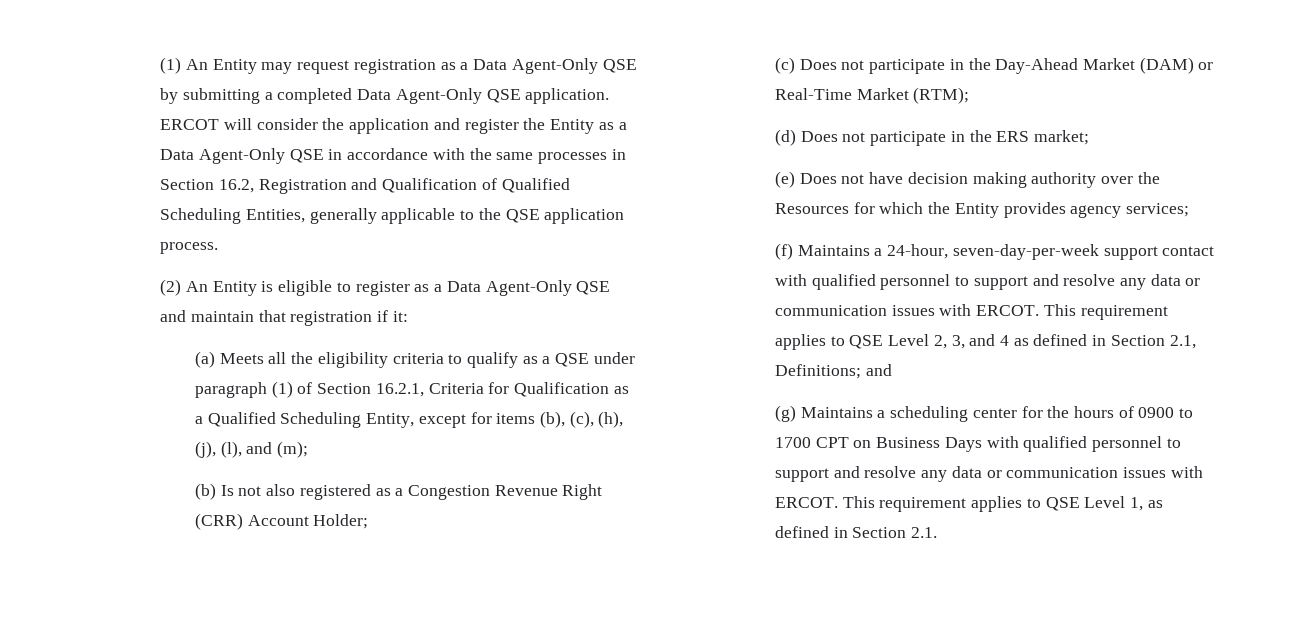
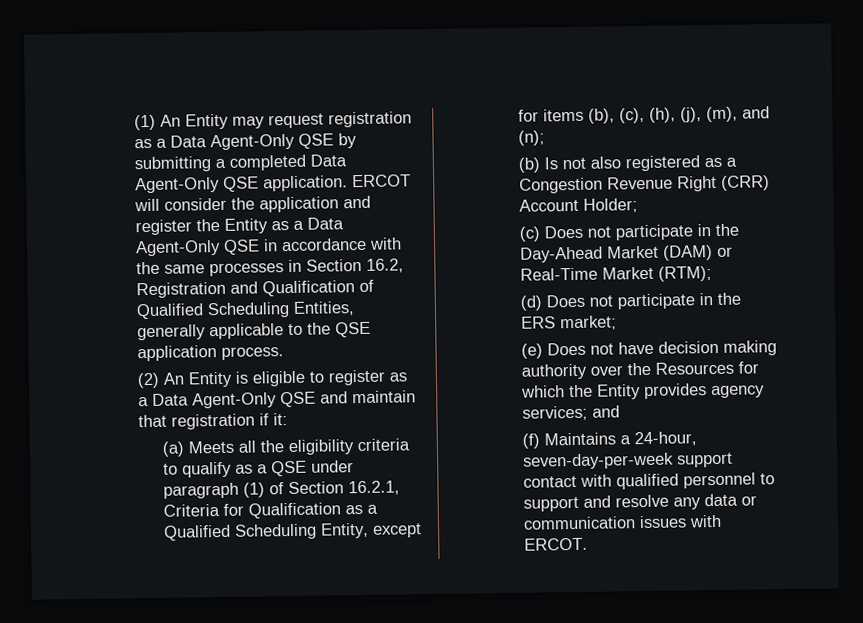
[220,441,309,458] (l), and (m); -> [705,106,770,123] [517,130,545,146] (m), and (n);
(1190, 210) none -> [591,405,620,418] and
[1043,304,1168,320] [774,334,1196,350] [774,364,892,379] [774,405,1194,422] [774,436,1181,452] [774,466,1203,482] [774,496,1163,512] [774,526,938,538] This requirement applies to QSE Level 2, 3, and 4 as defined in Section 2.1, Definitions; and // (g) Maintains a scheduling center for the hours of 0900 to 1700 CPT on Business Days with qualified personnel to support and resolve any data or communication issues with ERCOT. This requirement applies to QSE Level 1, as defined in Section 2.1. -> (588, 544) none

